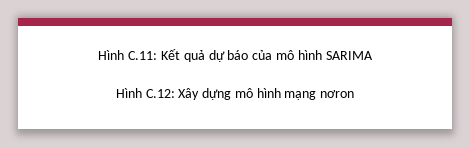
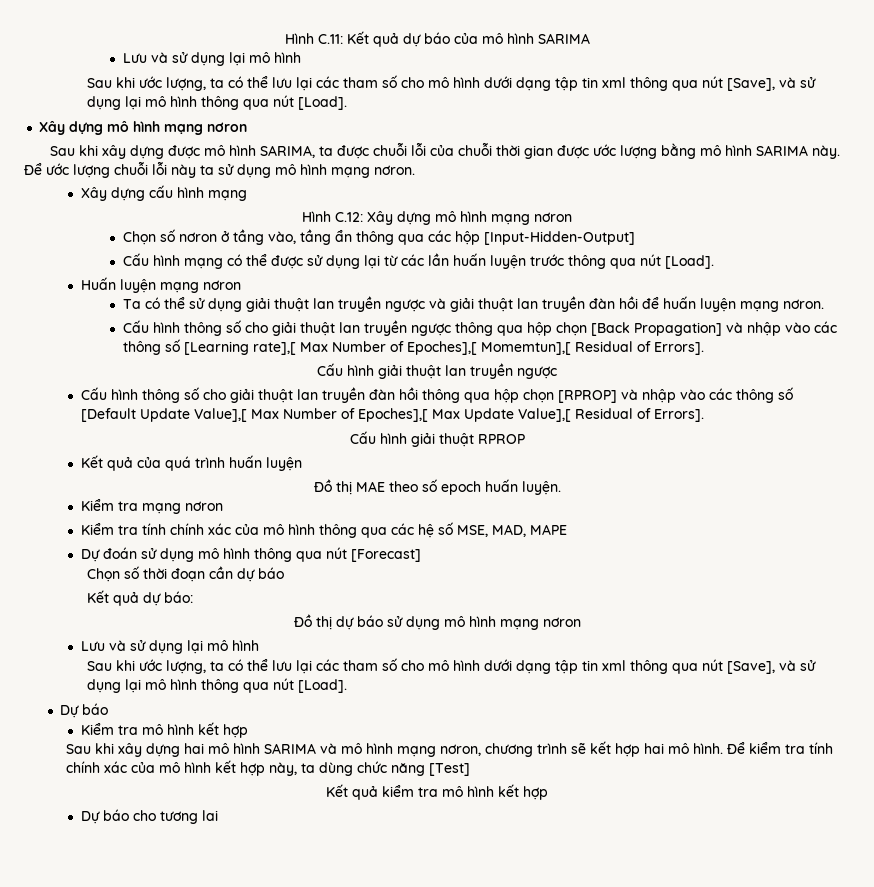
(373, 55) none -> [122,51,301,66] [86,75,816,91] [86,95,347,110] [39,121,248,135] [49,142,840,159] [24,161,415,178] [81,185,248,201] // Lưu và sử dụng lại mô hình // Sau khi ước lượng, ta có thể lưu lại các tham số cho mô hình dưới dạng tập tin xml thông qua nút [Save], và sử dụng lại mô hình thông qua nút [Load]. // Xây dựng mô hình mạng nơron // Sau khi xây dựng được mô hình SARIMA, ta được chuỗi lỗi của chuỗi thời gian được ước lượng bằng mô hình SARIMA này. Để ước lượng chuỗi lỗi này ta sử dụng mô hình mạng nơron. // Xây dựng cấu hình mạng
(355, 94) none -> [122,229,635,245] [122,253,714,269] [81,277,242,293] [122,296,824,312] [122,320,837,336] [122,339,704,355] [317,363,557,379] [81,387,794,403] [81,408,705,422] [349,431,525,447] [81,455,303,471] [313,479,561,495] [81,498,224,514] [81,522,568,538] [81,547,422,562] [86,566,284,582] [86,590,193,606] [293,614,581,630] [81,639,260,654] [86,658,816,674] [86,678,347,693] [60,703,109,718] [81,722,249,738] [65,741,833,757] [65,760,470,776] [326,784,548,800] [81,809,219,824] // Chọn số nơron ở tầng vào, tầng ẩn thông qua các hộp [Input-Hidden-Output] // Cấu hình mạng có thể được sử dụng lại từ các lần huấn luyện trước thông qua nút [Load]. // Huấn luyện mạng nơron // Ta có thể sử dụng giải thuật lan truyền ngược và giải thuật lan truyền đàn hồi để huấn luyện mạng nơron. // Cấu hình thông số cho giải thuật lan truyền ngược thông qua hộp chọn [Back Propagation] và nhập vào các thông số [Learning rate],[ Max Number of Epoches],[ Momemtun],[ Residual of Errors]. // Cấu hình giải thuật lan truyền ngược // Cấu hình thông số cho giải thuật lan truyền đàn hồi thông qua hộp chọn [RPROP] và nhập vào các thông số [Default Update Value],[ Max Number of Epoches],[ Max Update Value],[ Residual of Errors]. // Cấu hình giải thuật RPROP // Kết quả của quá trình huấn luyện // Đồ thị MAE theo số epoch huấn luyện. // Kiểm tra mạng nơron // Kiểm tra tính chính xác của mô hình thông qua các hệ số MSE, MAD, MAPE // Dự đoán sử dụng mô hình thông qua nút [Forecast] // Chọn số thời đoạn cần dự báo // Kết quả dự báo: // Đồ thị dự báo sử dụng mô hình mạng nơron // Lưu và sử dụng lại mô hình // Sau khi ước lượng, ta có thể lưu lại các tham số cho mô hình dưới dạng tập tin xml thông qua nút [Save], và sử dụng lại mô hình thông qua nút [Load]. // Dự báo // Kiểm tra mô hình kết hợp // Sau khi xây dựng hai mô hình SARIMA và mô hình mạng nơron, chương trình sẽ kết hợp hai mô hình. Để kiểm tra tính chính xác của mô hình kết hợp này, ta dùng chức năng [Test] // Kết quả kiểm tra mô hình kết hợp // Dự báo cho tương lai

